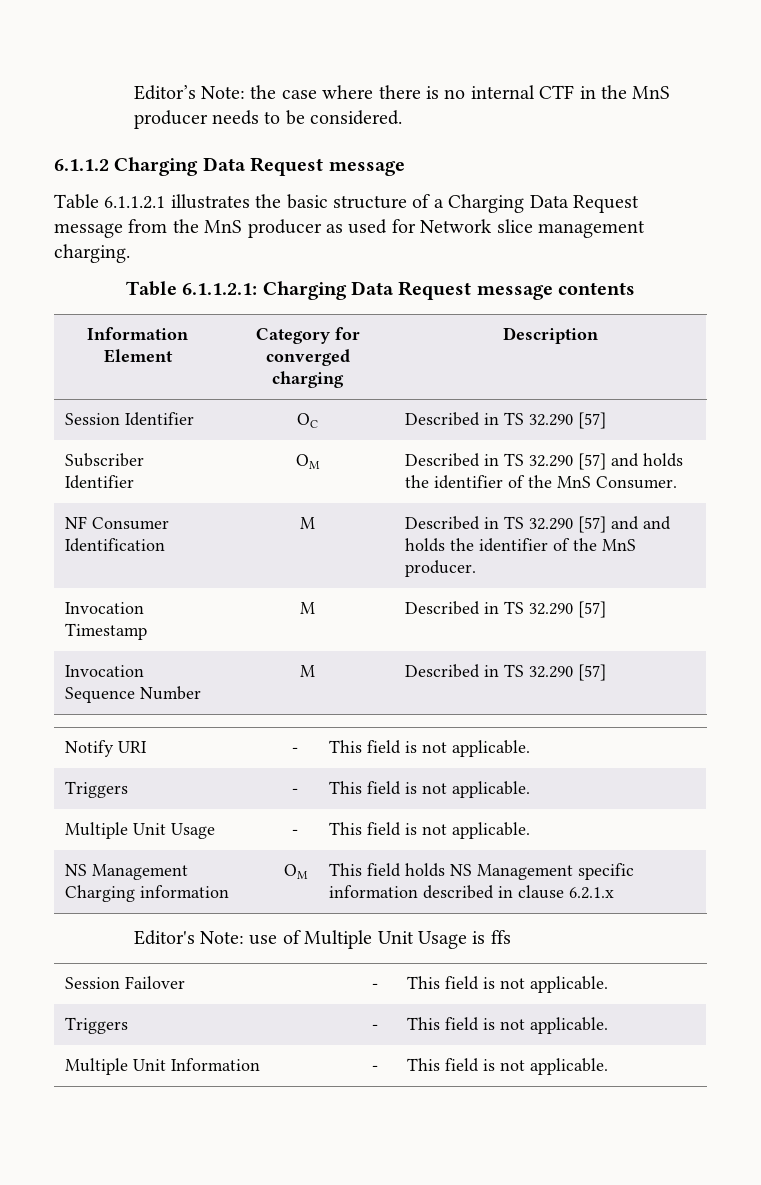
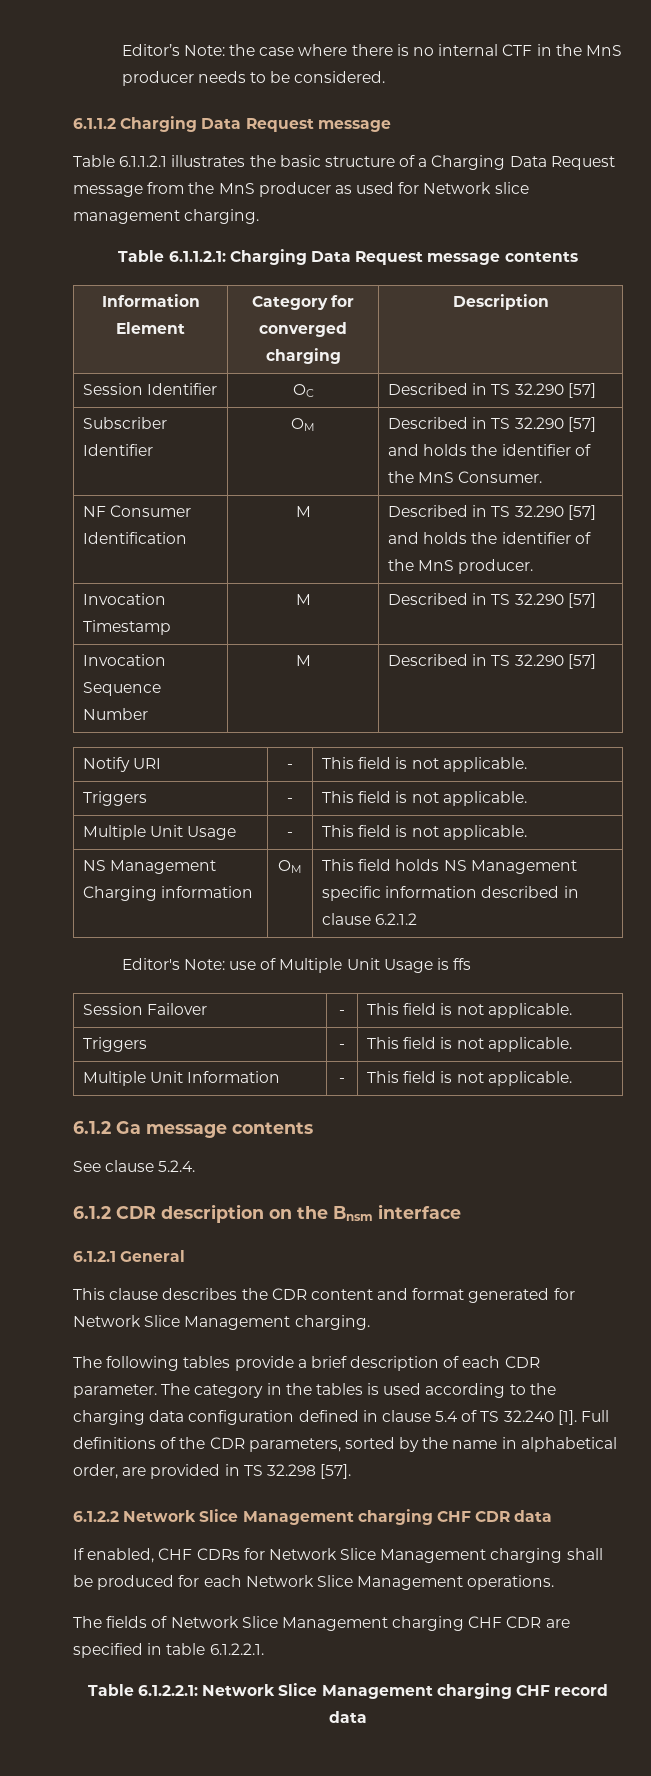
[643,516,672,530] and -> (419, 538) none
[569,887,615,899] 6.2.1.x -> [375,913,418,925] 6.2.1.2
(609, 1066) none -> [73,1121,313,1138] [73,1160,196,1172] [73,1204,461,1223] [73,1250,186,1262] [73,1288,575,1303] [73,1315,370,1330] [73,1356,540,1371] [73,1383,556,1398] [73,1410,610,1425] [73,1437,617,1452] [73,1464,352,1479] [73,1509,553,1525] [73,1548,603,1563] [73,1575,555,1590] [73,1616,570,1631] [73,1643,264,1658] [87,1683,609,1699] [329,1711,367,1723] // 6.1.2 Ga message contents // See clause 5.2.4. // 6.1.2 CDR description on the Bnsm interface // 6.1.2.1 General // This clause describes the CDR content and format generated for Network Slice Management charging. // The following tables provide a brief description of each CDR parameter. The category in the tables is used according to the charging data configuration defined in clause 5.4 of TS 32.240 [1]. Full definitions of the CDR parameters, sorted by the name in alphabetical order, are provided in TS 32.298 [57]. // 6.1.2.2 Network Slice Management charging CHF CDR data // If enabled, CHF CDRs for Network Slice Management charging shall be produced for each Network Slice Management operations. // The fields of Network Slice Management charging CHF CDR are specified in table 6.1.2.2.1. // Table 6.1.2.2.1: Network Slice Management charging CHF record data

